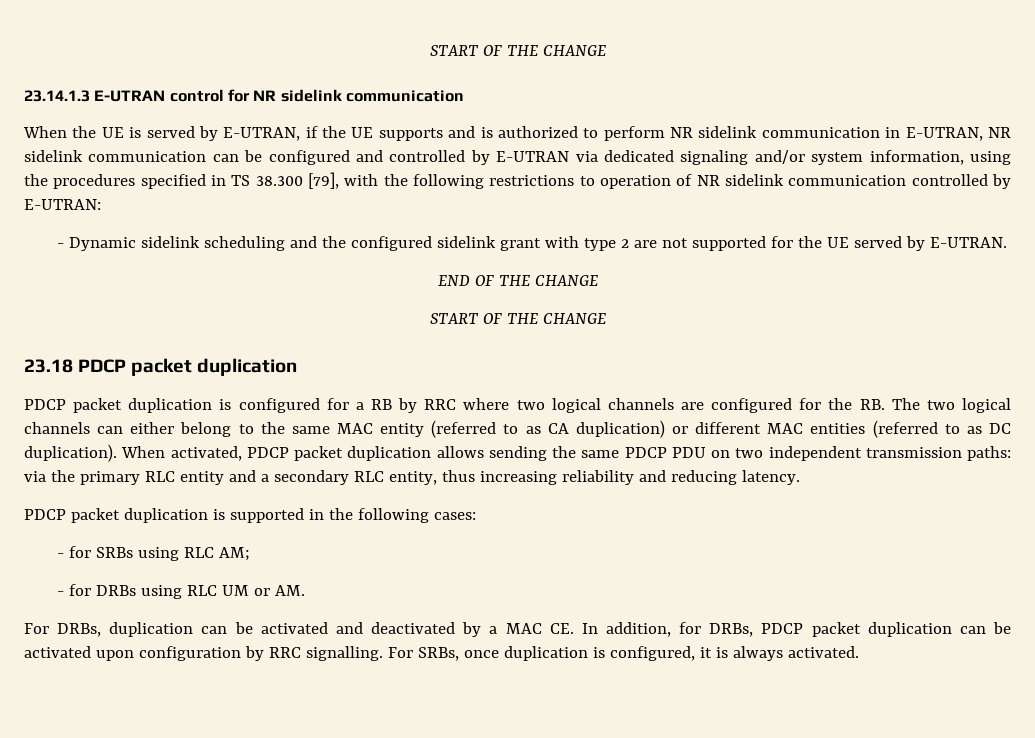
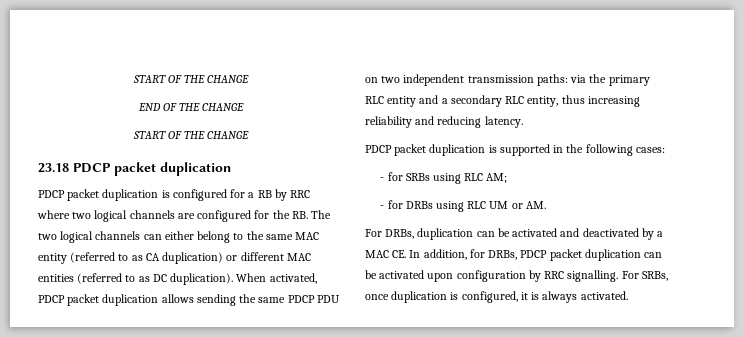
[429,45,606,56] [24,89,464,102] [23,126,1012,141] [24,150,1011,165] [24,172,1012,189] [24,199,101,210] [56,236,1007,251] START OF THE CHANGE // 23.14.1.3 E-UTRAN control for NR sidelink communication // When the UE is served by E-UTRAN, if the UE supports and is authorized to perform NR sidelink communication in E-UTRAN, NR sidelink communication can be configured and controlled by E-UTRAN via dedicated signaling and/or system information, using the procedures specified in TS 38.300 [79], with the following restrictions to operation of NR sidelink communication controlled by E-UTRAN: // - Dynamic sidelink scheduling and the configured sidelink grant with type 2 are not supported for the UE served by E-UTRAN. -> [132,75,250,83] START OF THE CHANGE

